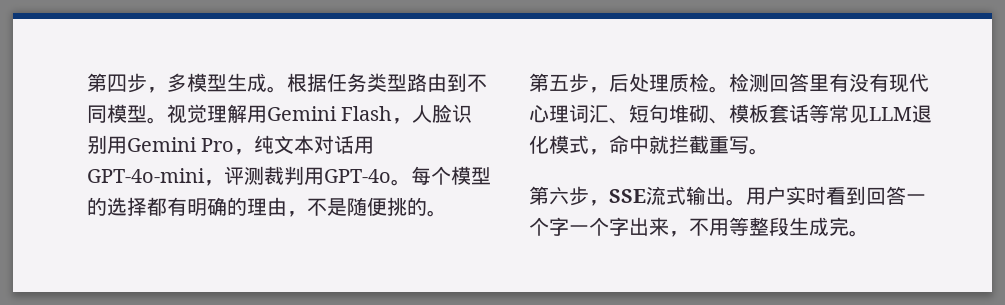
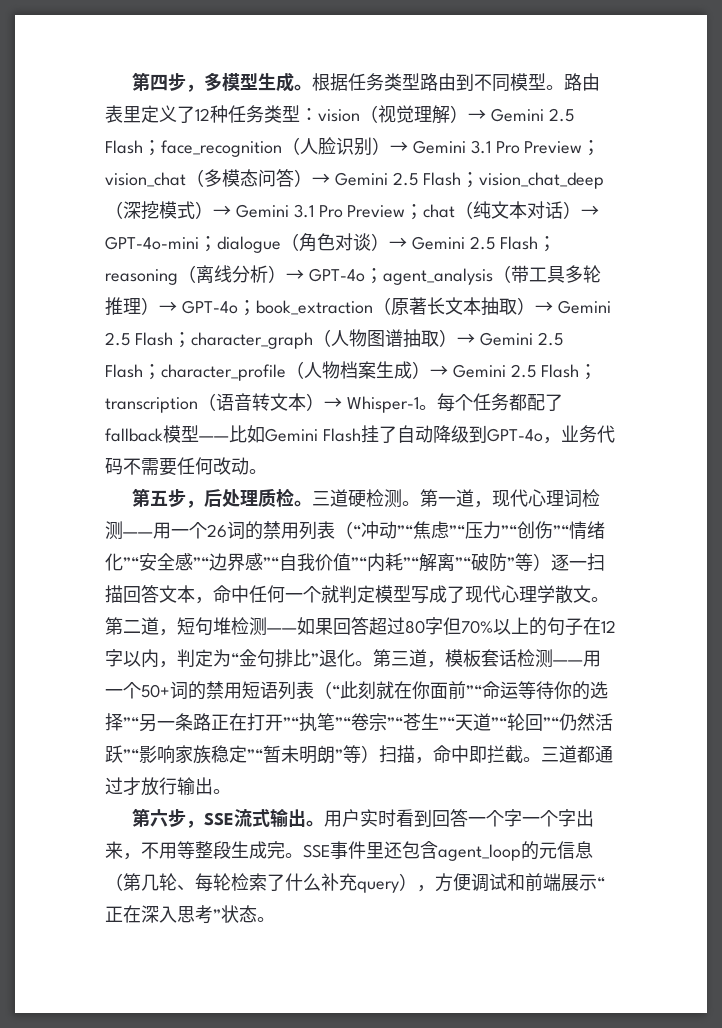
[167,104,473,124] [87,135,375,155] [87,166,491,186] [87,197,427,217] 视觉理解用Gemini Flash，人脸识别用Gemini Pro，纯文本对话用GPT-4o-mini，评测裁判用GPT-4o。每个模型的选择都有明确的理由，不是随便挑的 -> [563,73,600,91] [105,105,574,124] [105,137,601,157] [105,169,604,189] [105,201,600,220] [105,233,556,253] [105,265,601,285] [105,297,611,316] [105,329,563,349] [105,361,597,381] [105,393,563,413] [105,425,615,444] [105,457,249,476] 路由表里定义了12种任务类型：vision（视觉理解）→ Gemini 2.5 Flash；face_recognition（人脸识别）→ Gemini 3.1 Pro Preview；vision_chat（多模态问答）→ Gemini 2.5 Flash；vision_chat_deep（深挖模式）→ Gemini 3.1 Pro Preview；chat（纯文本对话）→ GPT-4o-mini；dialogue（角色对谈）→ Gemini 2.5 Flash；reasoning（离线分析）→ GPT-4o；agent_analysis（带工具多轮推理）→ GPT-4o；book_extraction（原著长文本抽取）→ Gemini 2.5 Flash；character_graph（人物图谱抽取）→ Gemini 2.5 Flash；character_profile（人物档案生成）→ Gemini 2.5 Flash；transcription（语音转文本）→ Whisper-1。每个任务都配了fallback模型——比如Gemini Flash挂了自动降级到GPT-4o，业务代码不需要任何改动
[729,73,929,93] [529,104,932,124] [529,135,749,155] 检测回答里有没有现代心理词汇、短句堆砌、模板套话等常见LLM退化模式，命中就拦截重写 -> [311,489,600,508] [105,521,605,540] [105,553,605,572] [105,585,609,604] [105,617,616,636] [105,649,601,668] [105,681,608,700] [105,713,613,732] [105,745,613,764] [105,777,213,796] 三道硬检测。第一道，现代心理词检测——用一个26词的禁用列表（“冲动”“焦虑”“压力”“创伤”“情绪化”“安全感”“边界感”“自我价值”“内耗”“解离”“破防”等）逐一扫描回答文本，命中任何一个就判定模型写成了现代心理学散文。第二道，短句堆检测——如果回答超过80字但70%以上的句子在12字以内，判定为“金句排比”退化。第三道，模板套话检测——用一个50+词的禁用短语列表（“此刻就在你面前”“命运等待你的选择”“另一条路正在打开”“执笔”“卷宗”“苍生”“天道”“轮回”“仍然活跃”“影响家族稳定”“暂未明朗”等）扫描，命中即拦截。三道都通过才放行输出
(869, 233) none -> [303,841,593,861] [105,873,605,893] [105,905,275,924] SSE事件里还包含agent_loop的元信息（第几轮、每轮检索了什么补充query），方便调试和前端展示“正在深入思考”状态。

